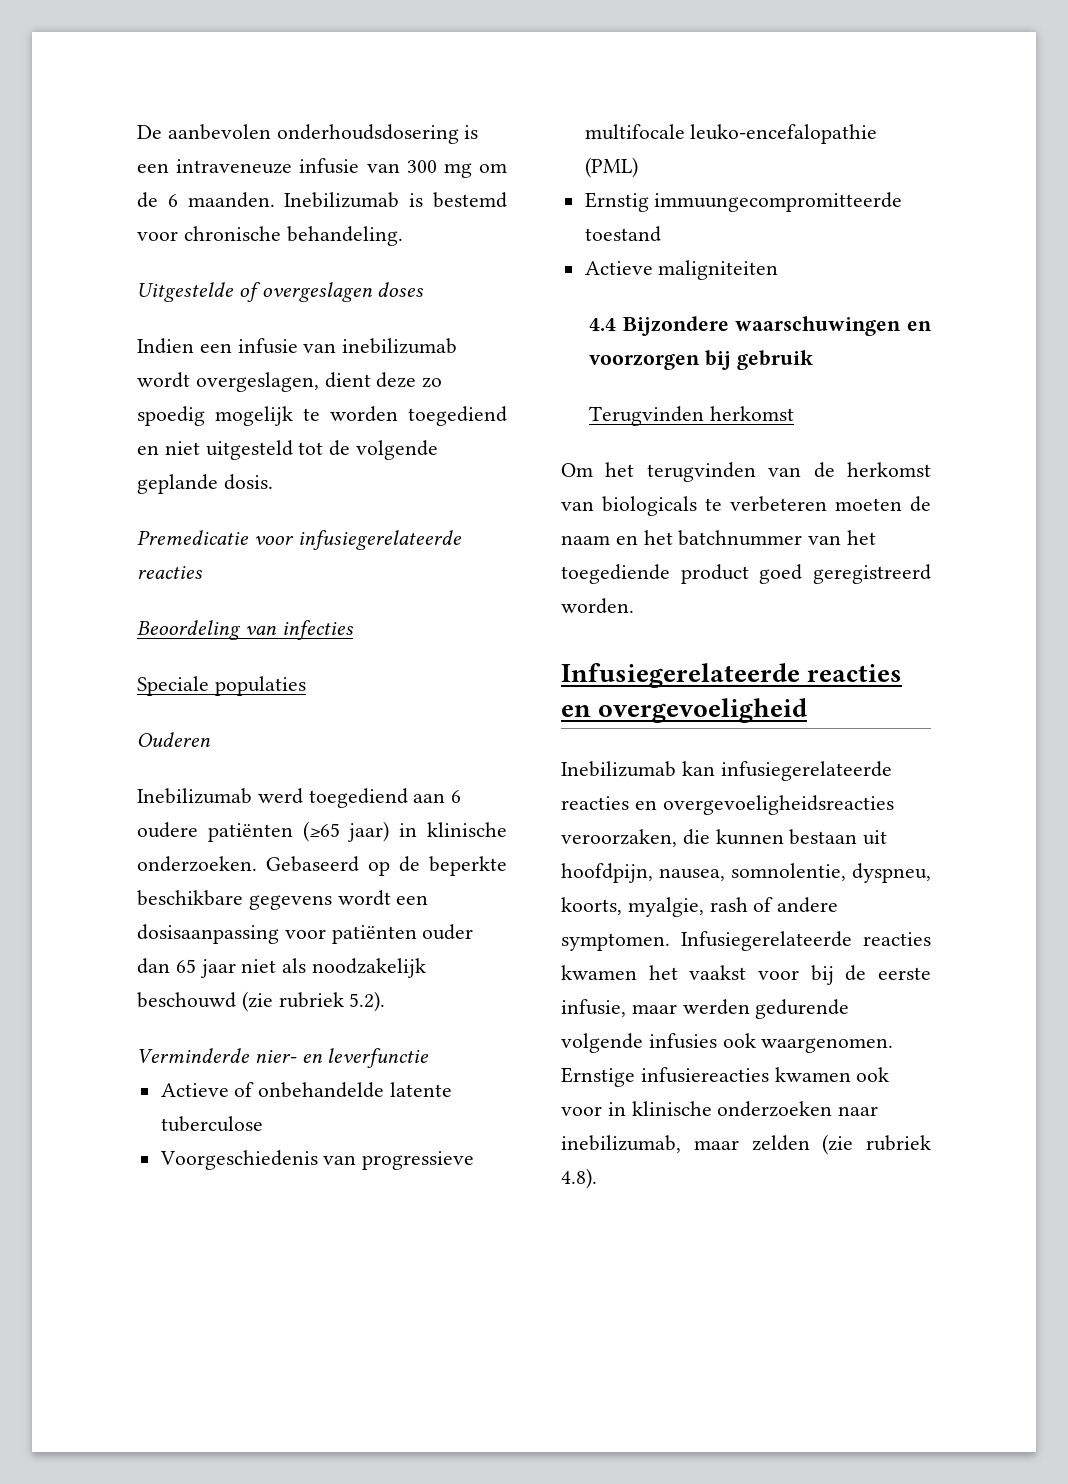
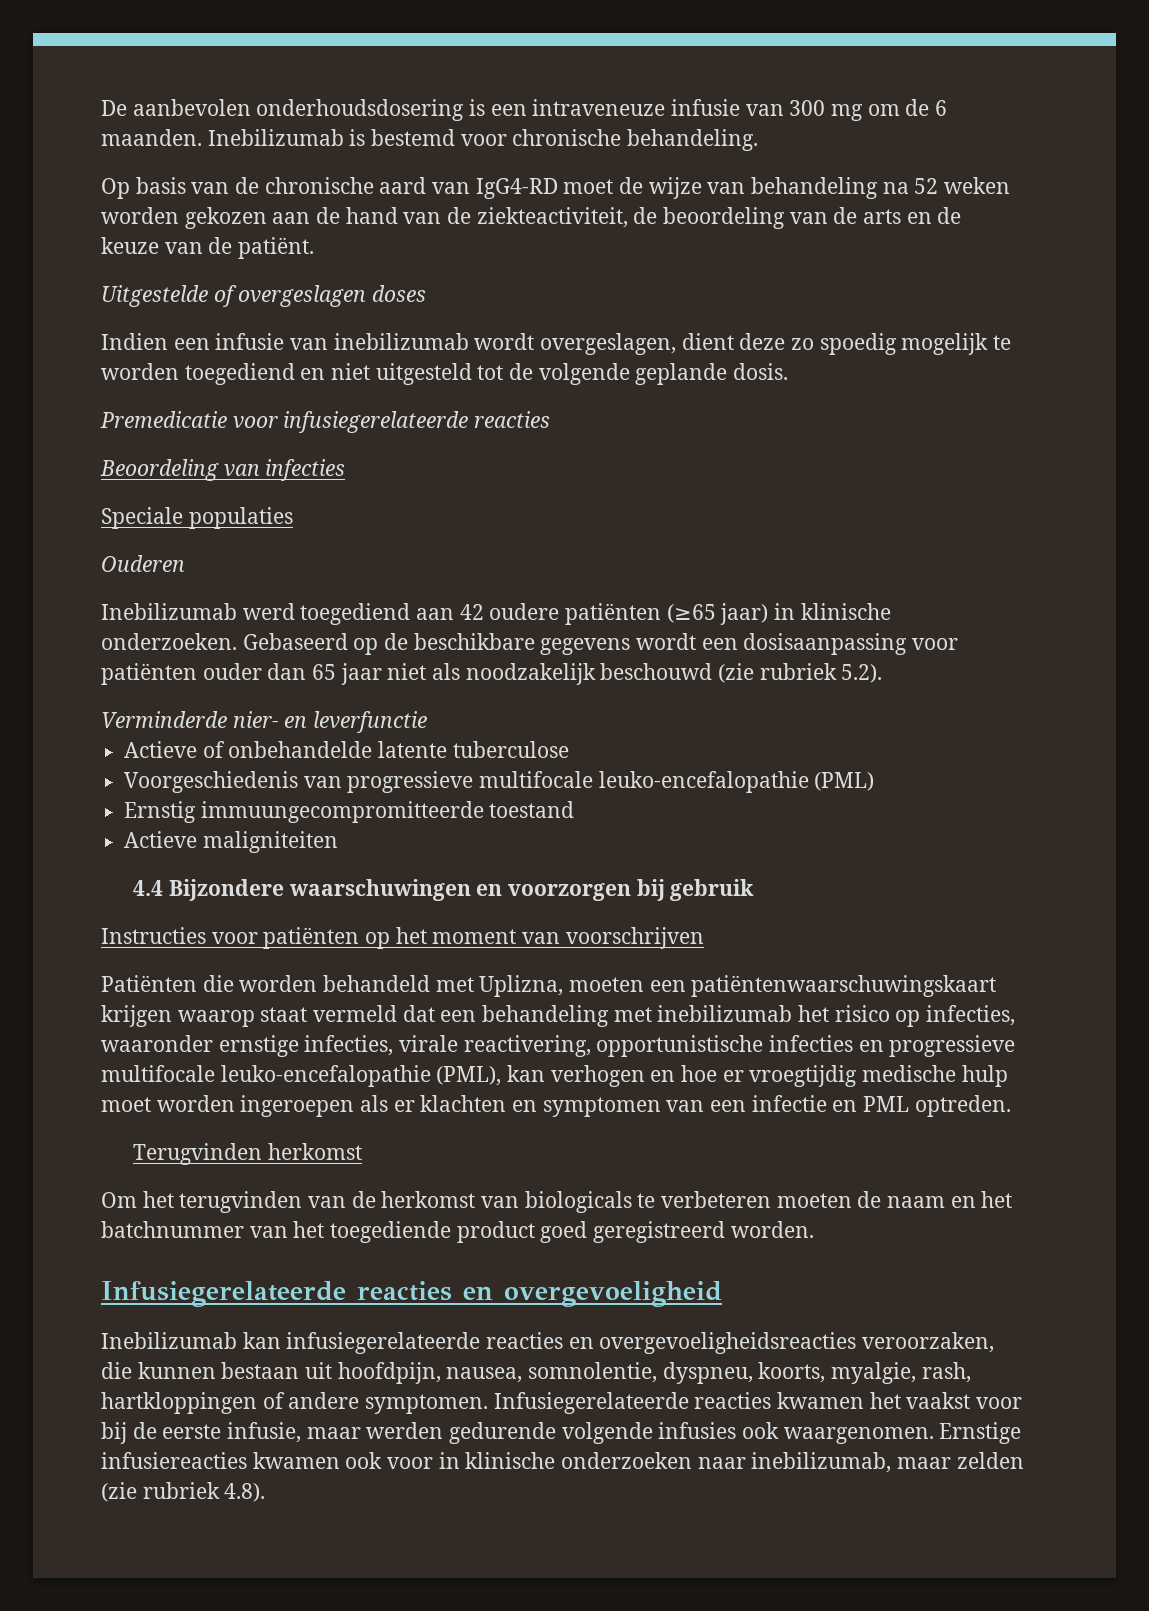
(403, 236) none -> [101,177,1011,199] [101,207,962,229] [101,237,315,259] // Op basis van de chronische aard van IgG4-RD moet de wijze van behandeling na 52 weken worden gekozen aan de hand van de ziekteactiviteit, de beoordeling van de arts en de keuze van de patiënt.
[451,790,462,803] 6 -> [459,604,484,620] 42
[429,856,507,876] beperkte -> (409, 641) none
(814, 360) none -> [101,927,704,949] [101,975,997,997] [101,1005,1016,1027] [101,1035,1016,1057] [101,1065,1008,1087] [101,1095,1011,1117] // Instructies voor patiënten op het moment van voorschrijven // Patiënten die worden behandeld met Uplizna, moeten een patiëntenwaarschuwingskaart krijgen waarop staat vermeld dat een behandeling met inebilizumab het risico op infecties, waaronder ernstige infecties, virale reactivering, opportunistische infecties en progressieve multifocale leuko‑encefalopathie (PML), kan verhogen en hoe er vroegtijdig medische hulp moet worden ingeroepen als er klachten en symptomen van een infectie en PML optreden.
[709,897,748,912] rash -> [921,1362,971,1383] [101,1392,257,1414] rash, hartkloppingen

